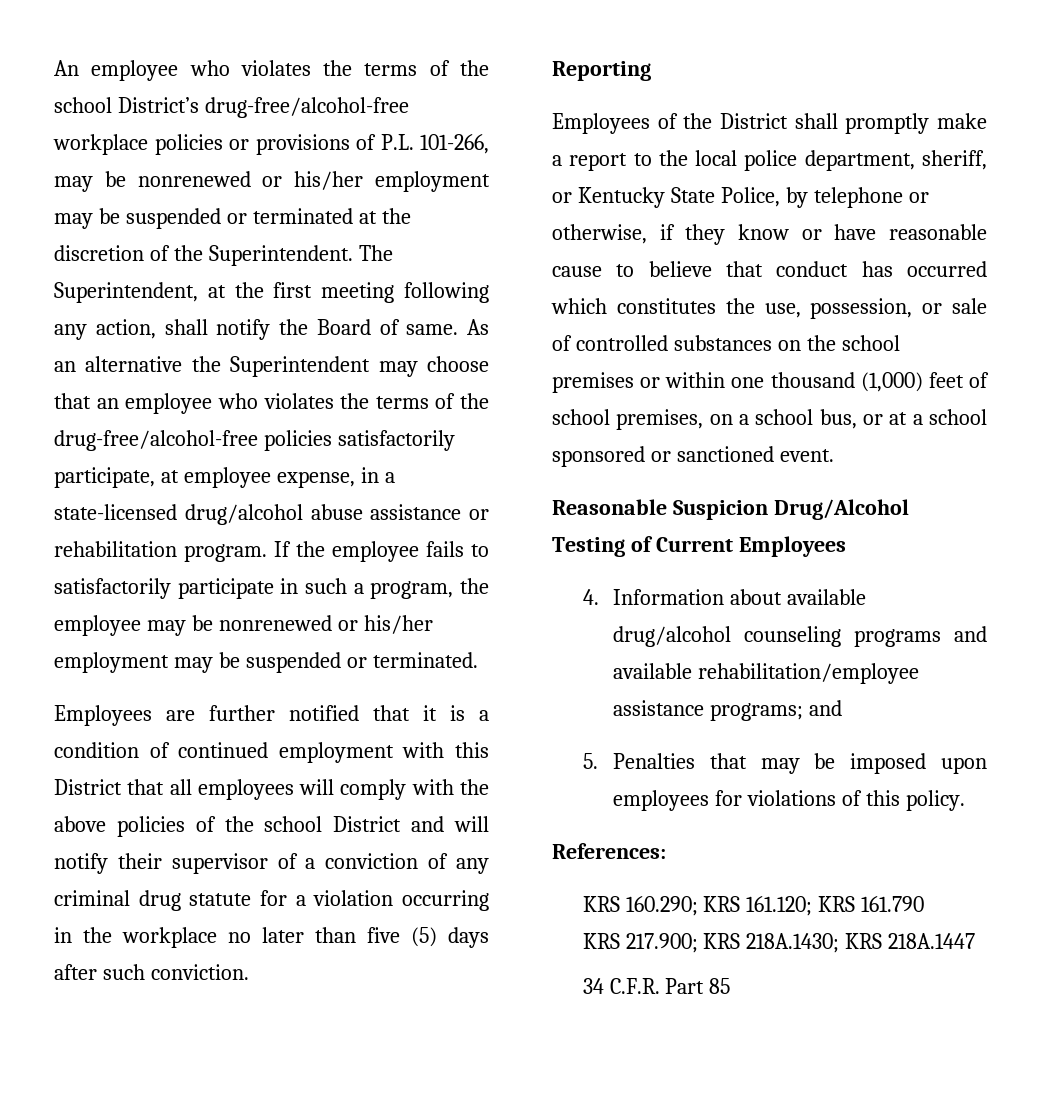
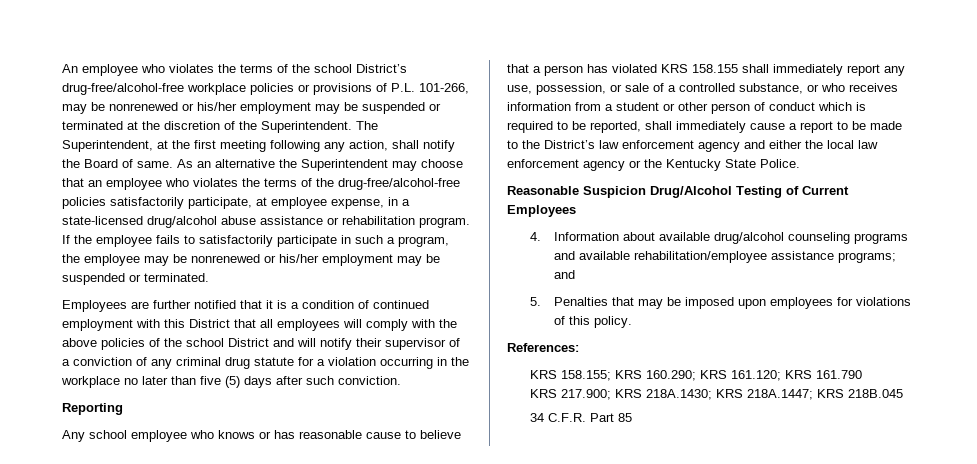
[552,113,987,134] [552,150,987,171] [552,187,929,208] [552,224,877,245] Employees of the District shall promptly make a report to the local police department, sheriff, or Kentucky State Police, by telephone or otherwise, if they know or have -> [62,430,295,442] Any school employee who knows or has
[776,261,987,277] [551,298,755,314] conduct has occurred which constitutes the -> [533,64,905,76] a person has violated KRS 158.155 shall immediately report any
[575,335,900,351] [552,372,989,393] [552,409,987,430] [552,446,834,467] controlled substances on the school premises or within one thousand (1,000) feet of school premises, on a school bus, or at a school sponsored or sanctioned event. -> [668,83,898,94] [507,102,866,114] [507,121,902,133] [507,140,878,152] [507,159,800,171] a controlled substance, or who receives information from a student or other person of conduct which is required to be reported, shall immediately cause a report to be made to the District’s law enforcement agency and either the local law enforcement agency or the Kentucky State Police.
(620, 904) none -> [561,370,643,381] 158.155; KRS
[888,933,976,949] 218A.1447 -> [747,389,904,400] 218A.1447; KRS 218B.045

